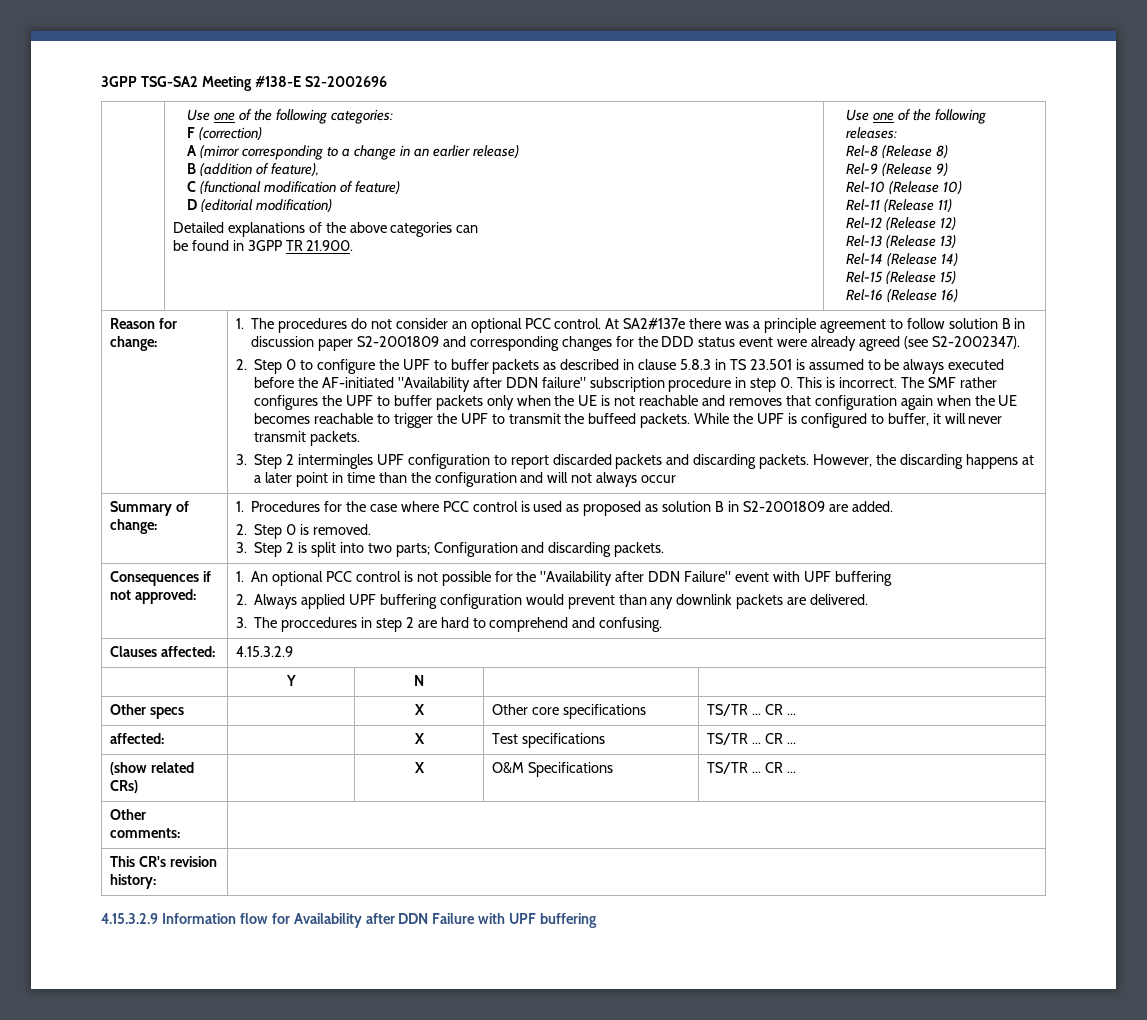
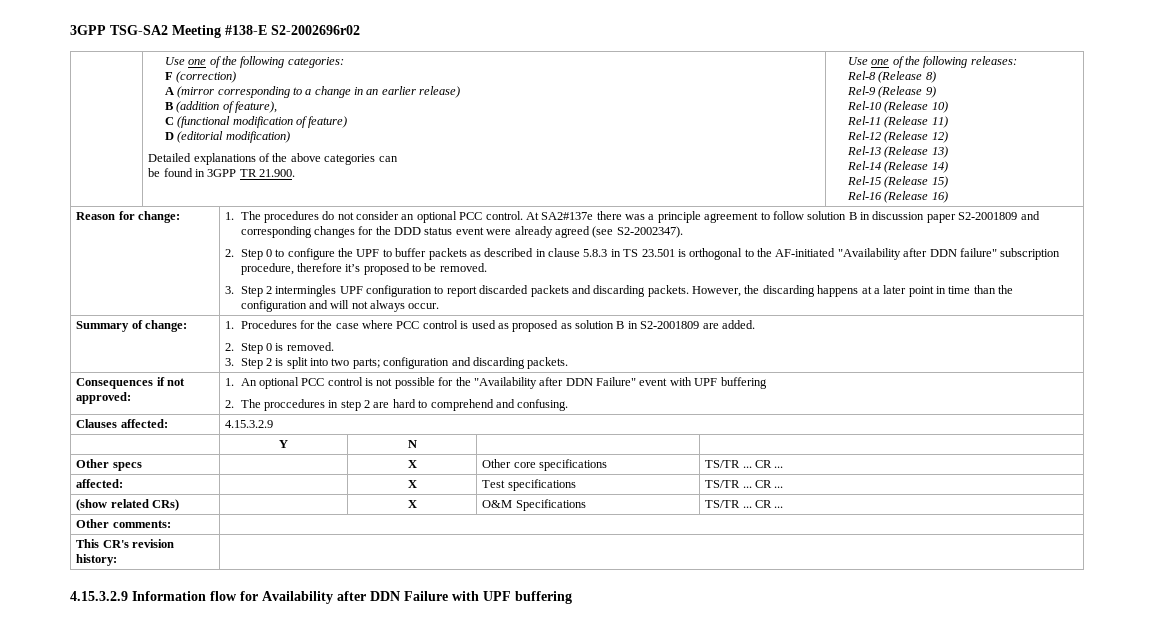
[304,76,387,87] S2-2002696 -> [271,25,360,35] S2-2002696r02
[808,359,1005,374] [254,377,295,388] assumed to be always executed before -> [689,248,754,260] orthogonal to
[668,377,997,392] [254,395,1018,410] [254,413,1003,428] [254,431,361,446] procedure in step 0. This is incorrect. The SMF rather configures the UPF to buffer packets only when the UE is not reachable and removes that configuration again when the UE becomes reachable to trigger the UPF to transmit the buffeed packets. While the UPF is configured to buffer, it will never transmit packets. -> [240,263,487,275] procedure, therefore it’s proposed to be removed.
[641,475,677,483] occur -> [408,303,440,309] occur.
[433,542,518,557] Configuration -> [383,357,450,369] configuration
[254,594,869,609] [235,617,247,628] Always applied UPF buffering configuration would prevent than any downlink packets are delivered. // 3. -> (235, 404) none

